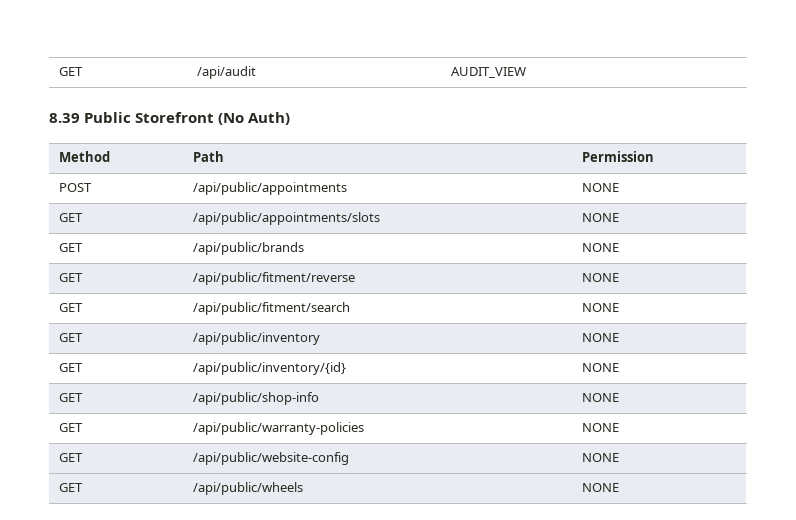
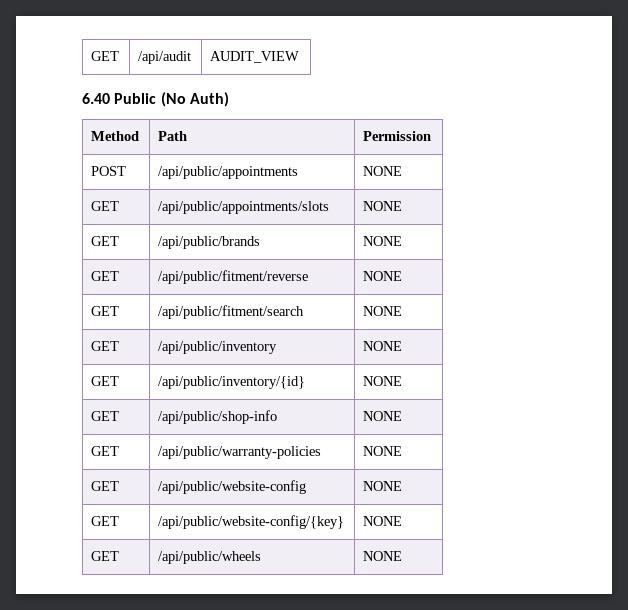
[49,112,215,123] 8.39 Public Storefront -> [82,93,157,104] 6.40 Public
(619, 457) none -> [91,516,120,526] [158,515,345,529] [363,516,403,526] // GET | /api/public/website-config/{key} | NONE

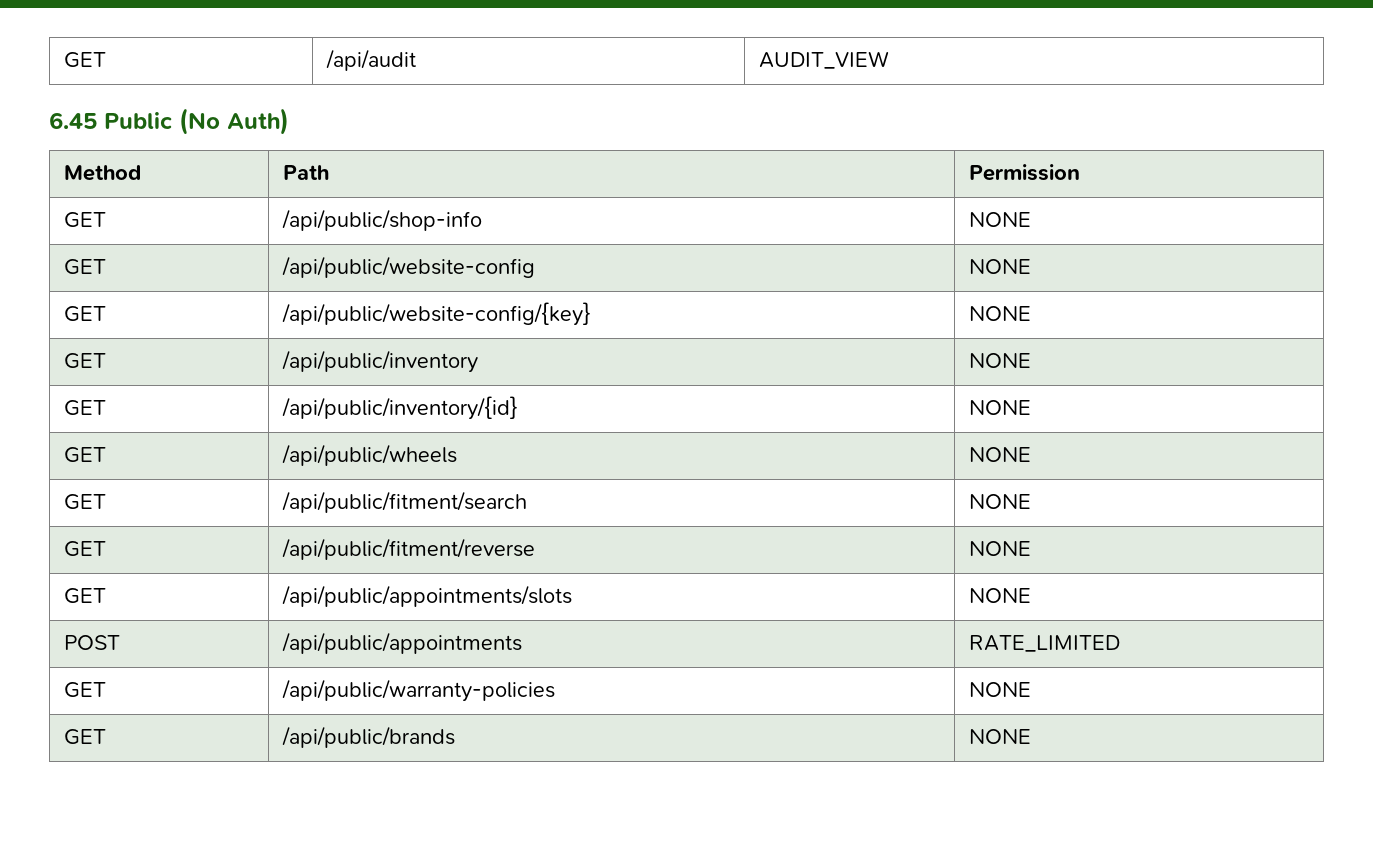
[82,93,110,104] 6.40 -> [49,112,97,129] 6.45
[91,166,127,176] [158,166,299,179] [363,166,403,176] [91,201,120,211] [158,201,330,214] [363,201,403,211] [91,236,120,246] [158,236,261,249] [363,236,403,246] [91,271,120,281] [158,270,309,284] [363,271,403,281] [91,306,120,316] [158,305,305,319] POST | /api/public/appointments | NONE // GET | /api/public/appointments/slots | NONE // GET | /api/public/brands | NONE // GET | /api/public/fitment/reverse | NONE // GET | /api/public/fitment/search -> [64,212,107,228] [282,209,483,231] [969,212,1032,227] [64,259,107,275] [282,256,536,278] [969,259,1032,274] [64,306,107,322] [282,302,592,326] GET | /api/public/shop-info | NONE // GET | /api/public/website-config | NONE // GET | /api/public/website-config/{key}
[158,410,278,424] [363,411,403,421] /api/public/shop-info | NONE -> [282,444,458,466] [969,447,1032,462] [64,494,107,510] [282,491,528,513] [969,494,1032,509] [64,541,107,557] [282,538,536,560] [969,541,1032,556] [64,588,107,604] [282,585,573,607] [969,588,1032,603] [64,635,121,650] [282,632,523,654] [969,635,1121,652] /api/public/wheels | NONE // GET | /api/public/fitment/search | NONE // GET | /api/public/fitment/reverse | NONE // GET | /api/public/appointments/slots | NONE // POST | /api/public/appointments | RATE_LIMITED
[158,480,307,494] [363,481,403,491] [91,516,120,526] [158,515,345,529] [363,516,403,526] [91,551,120,561] [158,551,262,564] [363,551,403,561] /api/public/website-config | NONE // GET | /api/public/website-config/{key} | NONE // GET | /api/public/wheels | NONE -> [282,726,456,748] [969,729,1032,744] /api/public/brands | NONE

